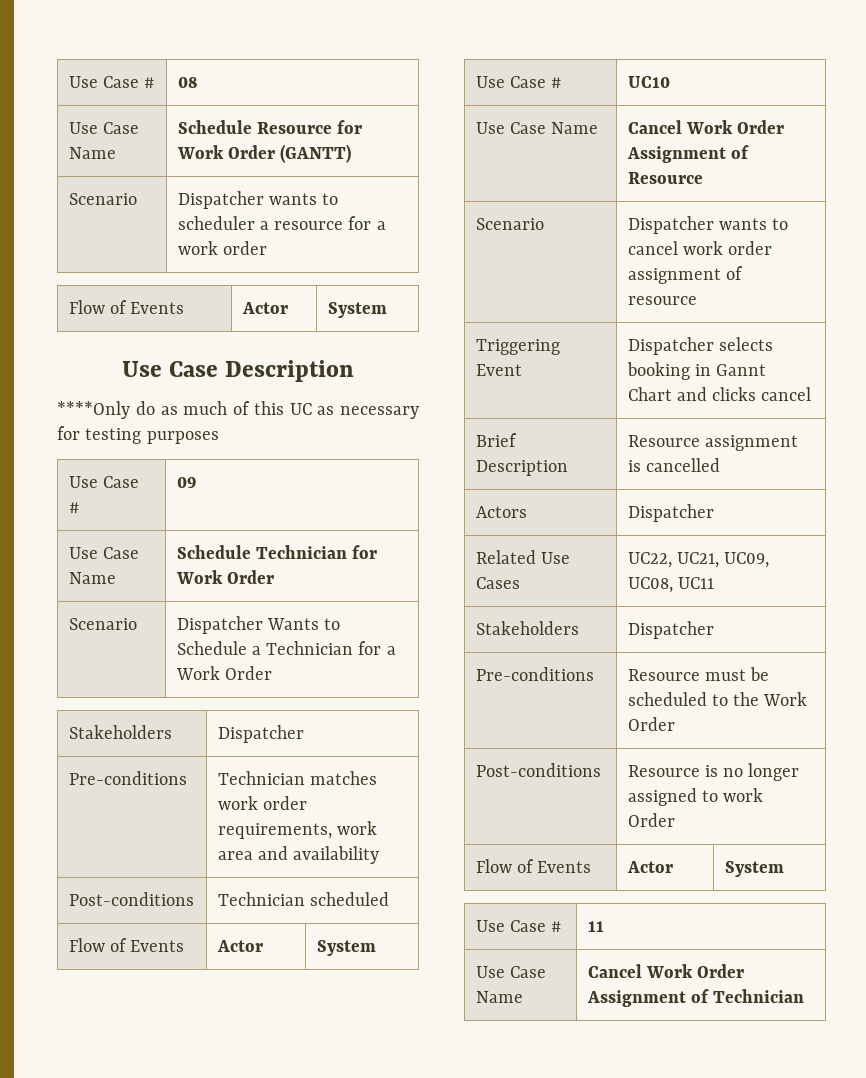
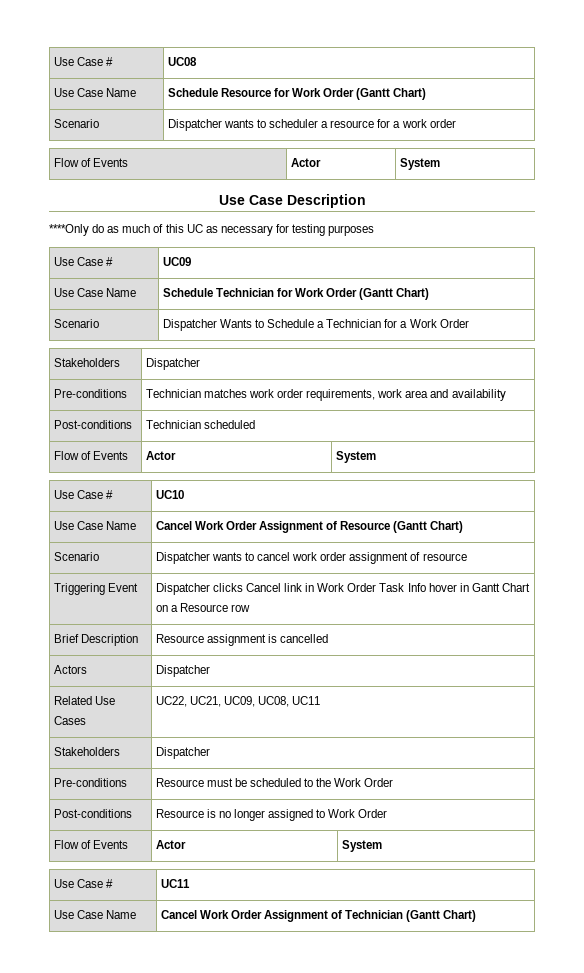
[68,76,156,88] [177,77,198,88] Use Case # | 08 -> [53,57,113,66] [167,57,197,66] Use Case # | UC08
[280,144,352,163] (GANTT) -> [356,88,427,100] (Gantt Chart)
[176,477,197,488] 09 -> [162,257,191,266] UC09
(274, 577) none -> [359,288,430,300] (Gantt Chart)
(703, 178) none -> [393,521,464,533] (Gantt Chart)
[718,337,773,351] [626,362,767,380] [627,387,812,401] selects booking in Gannt Chart and clicks cancel -> [212,583,531,592] [155,603,251,612] clicks Cancel link in Work Order Task Info hover in Gantt Chart on a Resource row
[723,788,764,802] work -> [328,809,356,818] Work
[587,921,604,932] 11 -> [160,879,190,888] UC11
(805, 996) none -> [406,910,477,922] (Gantt Chart)

